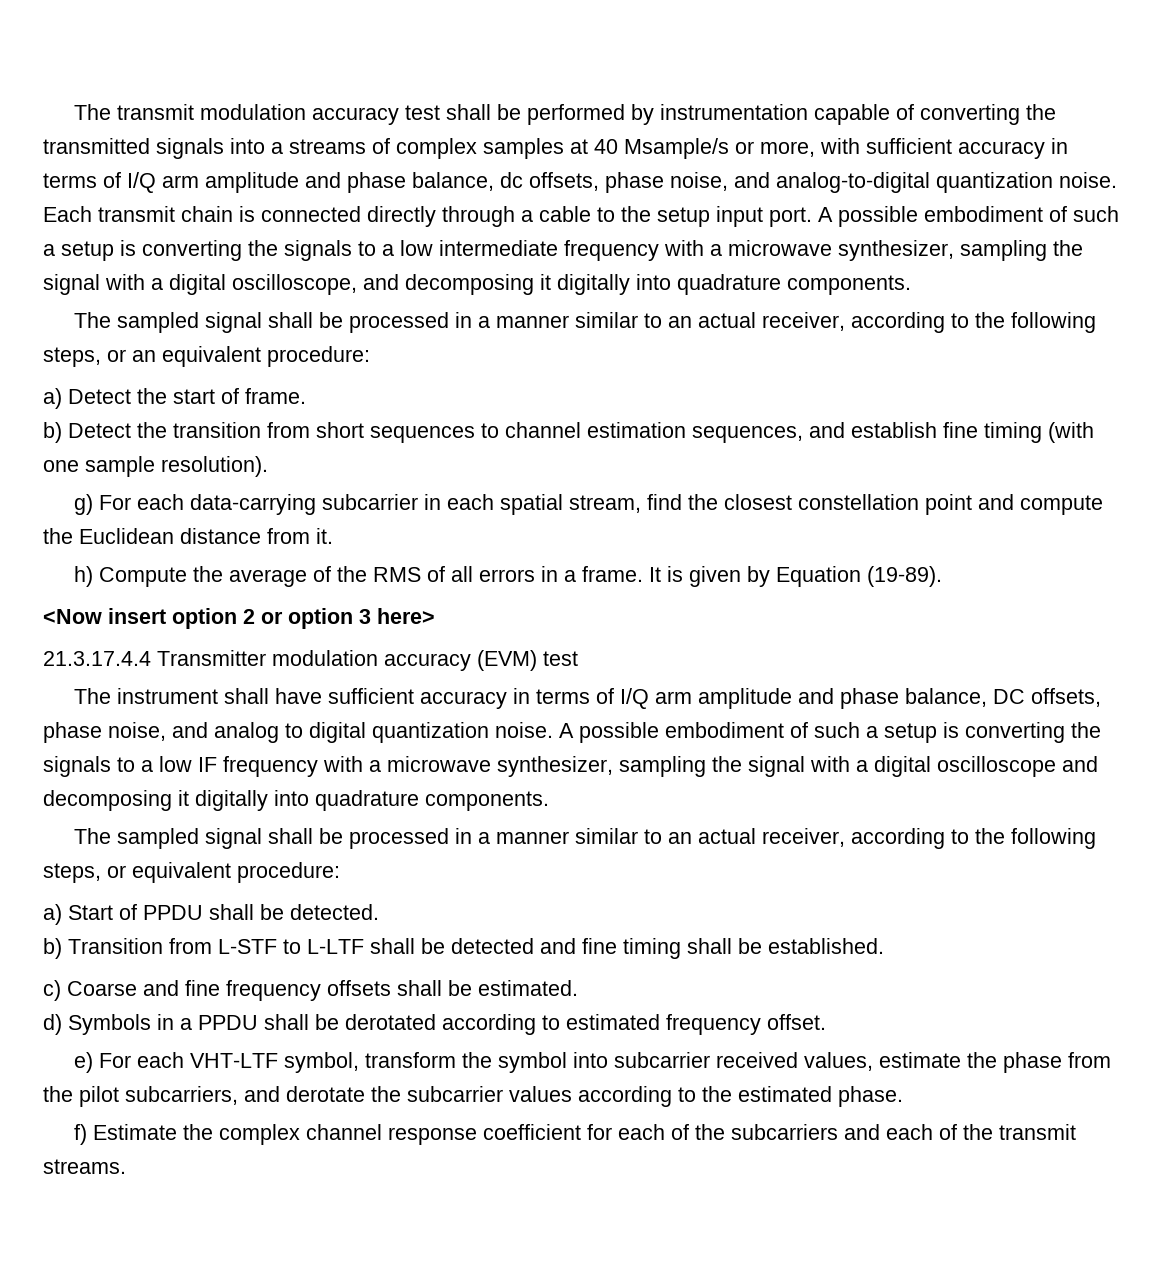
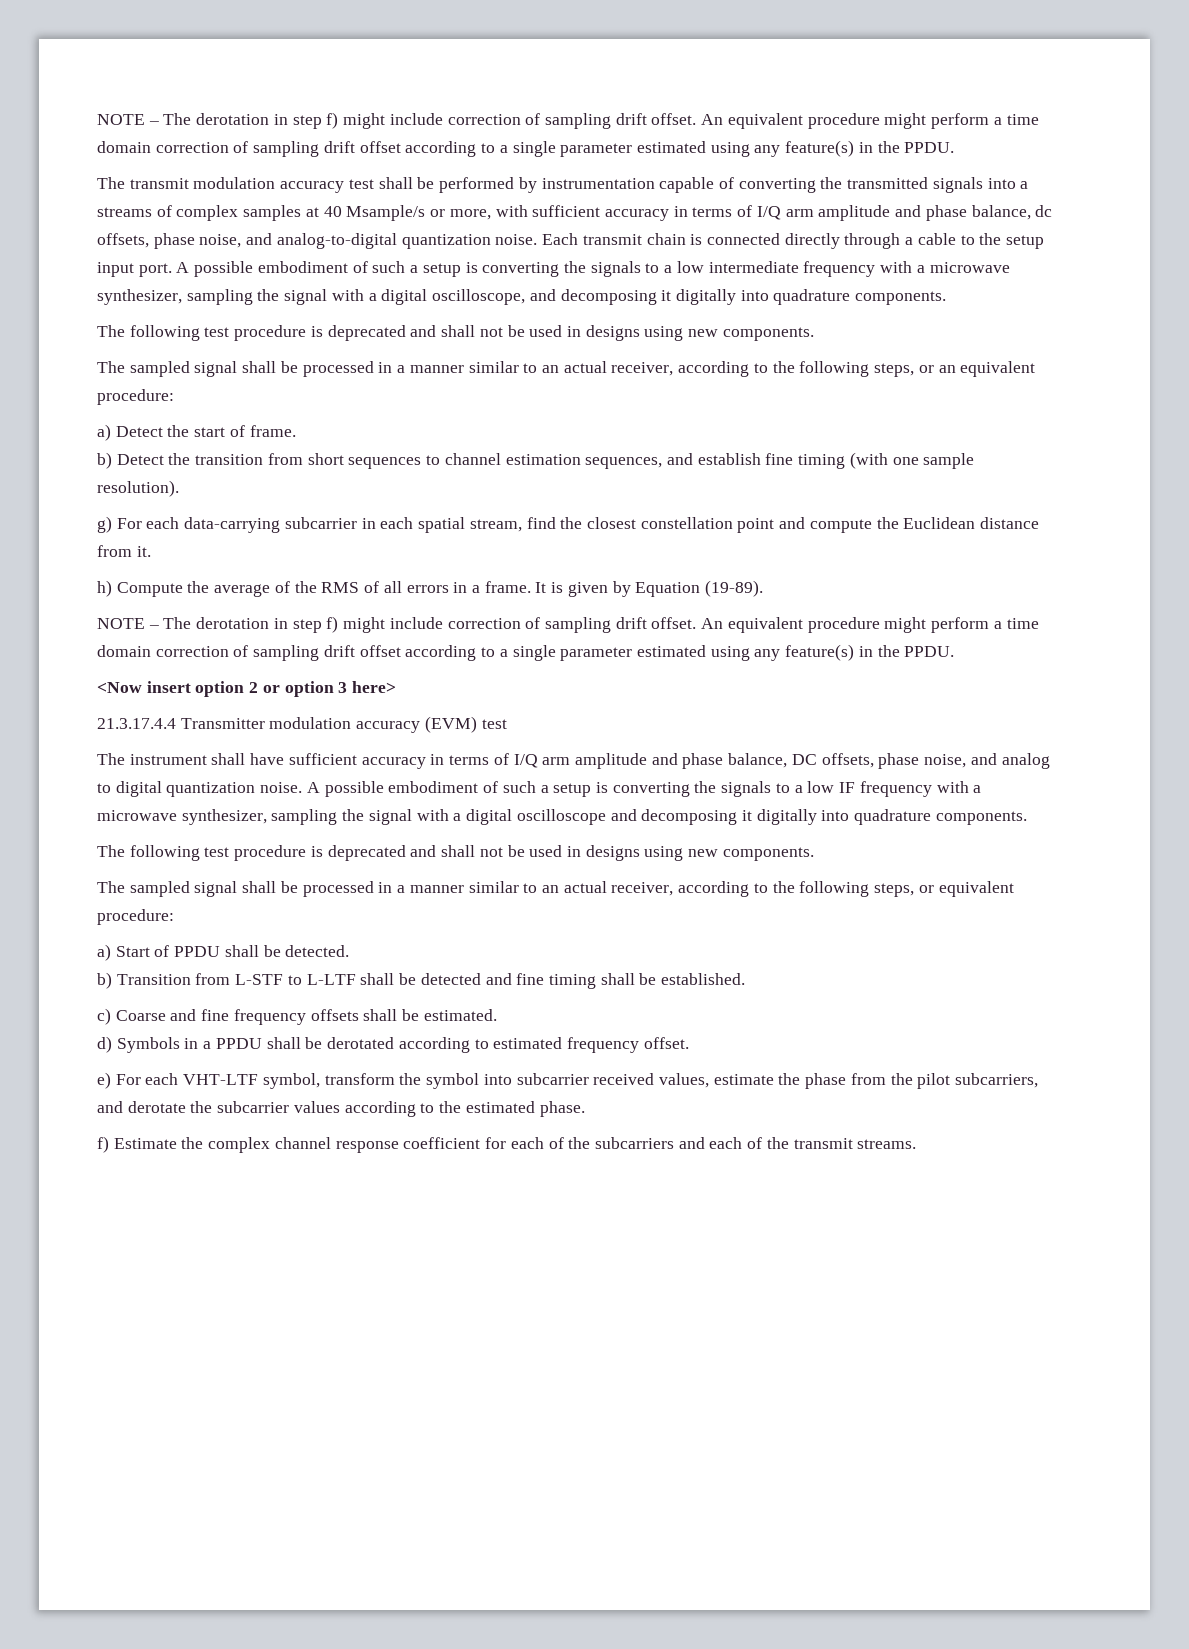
(73, 112) none -> [97,112,1039,129] [97,140,955,157] NOTE – The derotation in step f) might include correction of sampling drift offset. An equivalent procedure might perform a time domain correction of sampling drift offset according to a single parameter estimated using any feature(s) in the PPDU. //
(911, 285) none -> [97,325,814,341] // The following test procedure is deprecated and shall not be used in designs using new components.
(942, 576) none -> [97,616,1039,633] [97,644,955,661] // NOTE – The derotation in step f) might include correction of sampling drift offset. An equivalent procedure might perform a time domain correction of sampling drift offset according to a single parameter estimated using any feature(s) in the PPDU.
(549, 801) none -> [97,845,814,861] // The following test procedure is deprecated and shall not be used in designs using new components.

